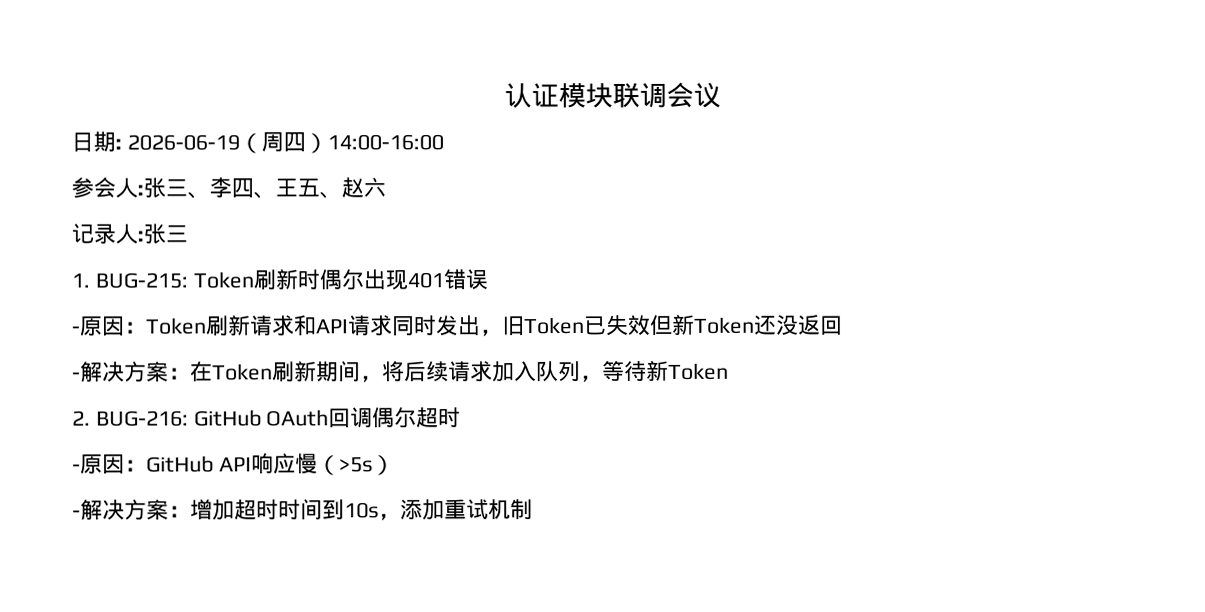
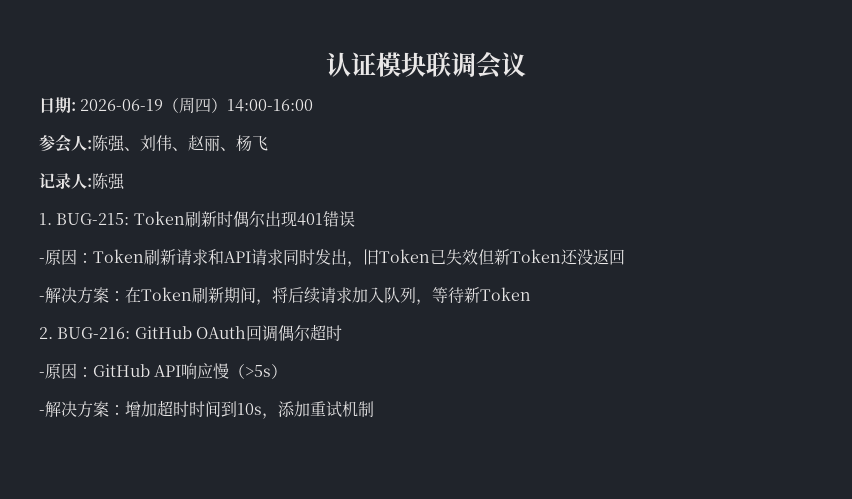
[143,177,386,199] 张三、李四、王五、赵六 -> [92,135,268,152] 陈强、刘伟、赵丽、杨飞
[143,223,188,245] 张三 -> [92,173,125,190] 陈强

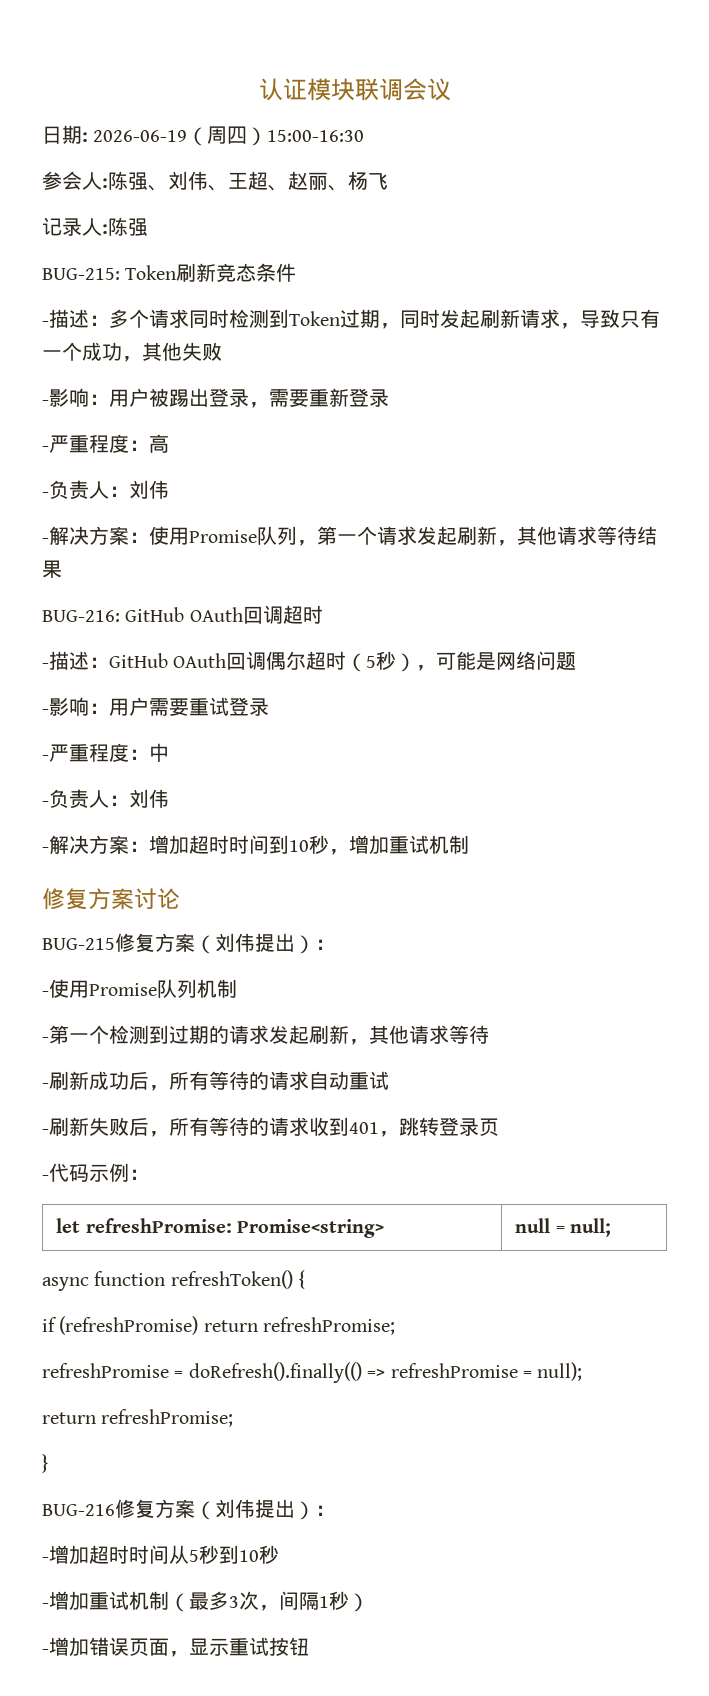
[227,99,314,112] 14:00-16:00 -> [267,130,365,142] 15:00-16:30
(188, 149) none -> [228,171,288,191] 王超、
[39,213,52,225] 1. -> (148, 227) none
[216,211,355,227] [39,249,625,267] [39,287,531,305] [39,324,342,342] [39,363,288,379] 时偶尔出现401错误 // -原因：Token刷新请求和API请求同时发出，旧Token已失效但新Token还没返回 // -解决方案：在Token刷新期间，将后续请求加入队列，等待新Token // 2. BUG-216: GitHub OAuth回调偶尔超时 // -原因：GitHub API响应慢（>5s） -> [216,263,297,282] [42,309,660,329] [42,342,222,362] [42,388,389,408] [42,434,169,453] [42,480,169,500] [42,526,657,546] [42,560,62,578] [42,605,323,624] [42,651,577,672] [42,697,269,716] [42,743,169,762] [42,789,169,809] 竞态条件 // -描述：多个请求同时检测到Token过期，同时发起刷新请求，导致只有一个成功，其他失败 // -影响：用户被踢出登录，需要重新登录 // -严重程度：高 // -负责人：刘伟 // -解决方案：使用Promise队列，第一个请求发起刷新，其他请求等待结果 // BUG-216: GitHub OAuth回调超时 // -描述：GitHub OAuth回调偶尔超时（5秒），可能是网络问题 // -影响：用户需要重试登录 // -严重程度：中 // -负责人：刘伟
[237,401,374,419] 10s，添加重试机制 -> [289,835,469,855] [42,888,180,910] [42,933,335,954] [42,979,237,998] [42,1025,489,1045] [42,1071,389,1091] [42,1117,499,1137] [42,1163,149,1182] [56,1218,385,1238] [515,1218,612,1237] [42,1270,306,1291] [42,1316,396,1335] [42,1362,583,1383] [42,1409,234,1427] [42,1454,49,1473] [42,1499,335,1520] [42,1545,279,1565] [42,1591,369,1612] [42,1637,309,1657] 10秒，增加重试机制 // 修复方案讨论 // BUG-215修复方案（刘伟提出）： // -使用Promise队列机制 // -第一个检测到过期的请求发起刷新，其他请求等待 // -刷新成功后，所有等待的请求自动重试 // -刷新失败后，所有等待的请求收到401，跳转登录页 // -代码示例： // let refreshPromise: Promise<string> | null = null; // async function refreshToken() { // if (refreshPromise) return refreshPromise; // refreshPromise = doRefresh().finally(() => refreshPromise = null); // return refreshPromise; // } // BUG-216修复方案（刘伟提出）： // -增加超时时间从5秒到10秒 // -增加重试机制（最多3次，间隔1秒） // -增加错误页面，显示重试按钮

